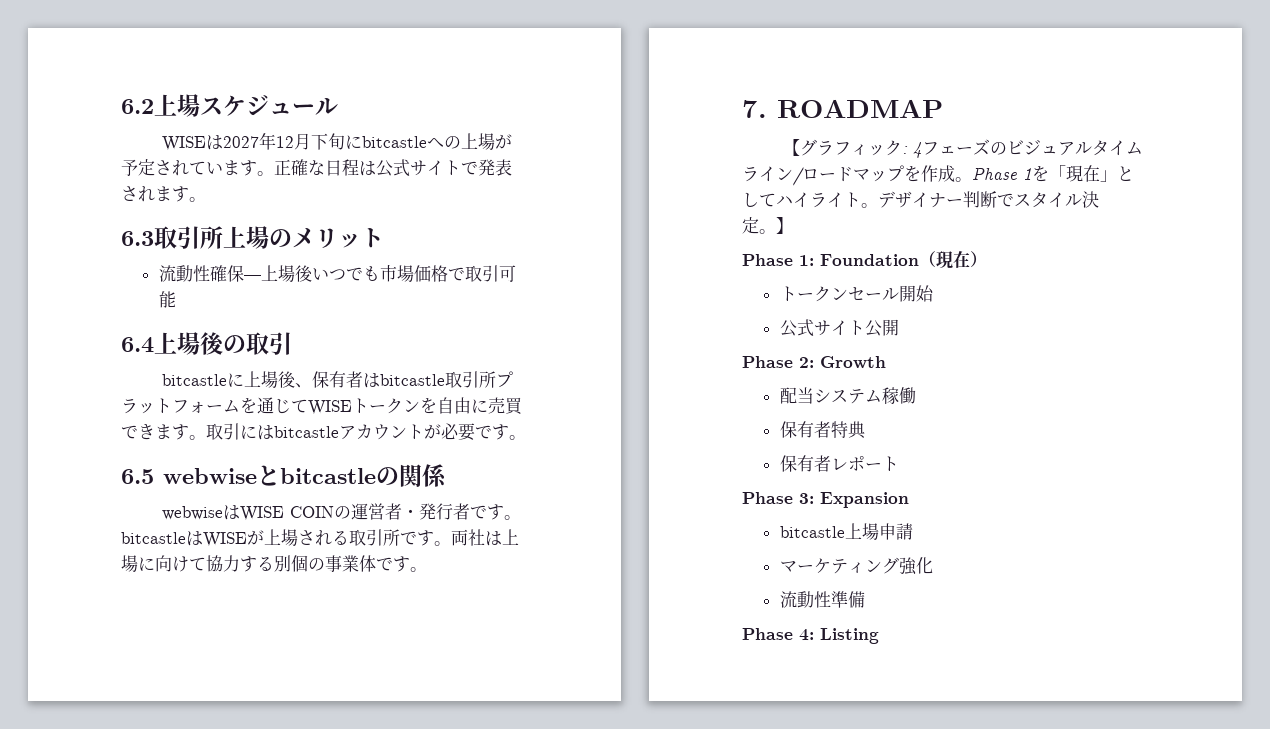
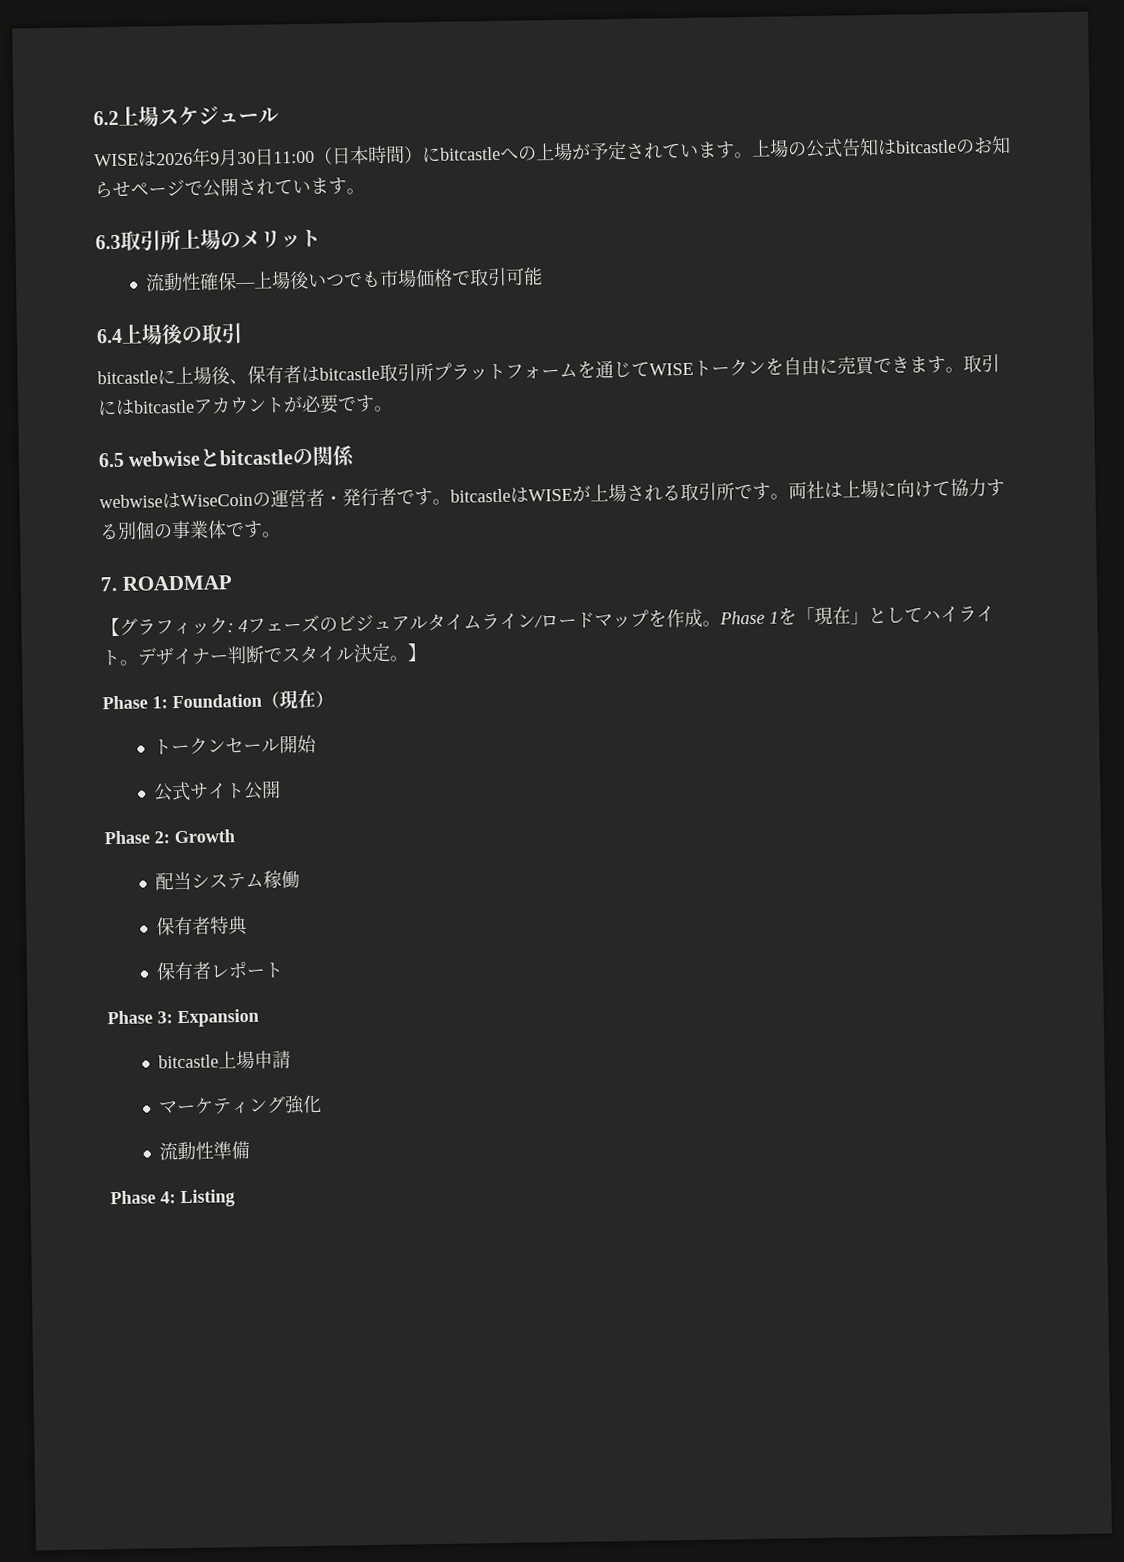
[222,132,345,150] 2027年12月下旬 -> [156,145,423,167] 2026年9月30日11:00（日本時間）
[274,159,512,177] [121,186,155,202] 正確な日程は公式サイトで発表され -> [751,135,1011,159] [94,178,311,199] 上場の公式告知はbitcastleのお知らせページで公開されてい
[239,506,334,521] WISE COIN -> [180,493,253,507] WiseCoin

